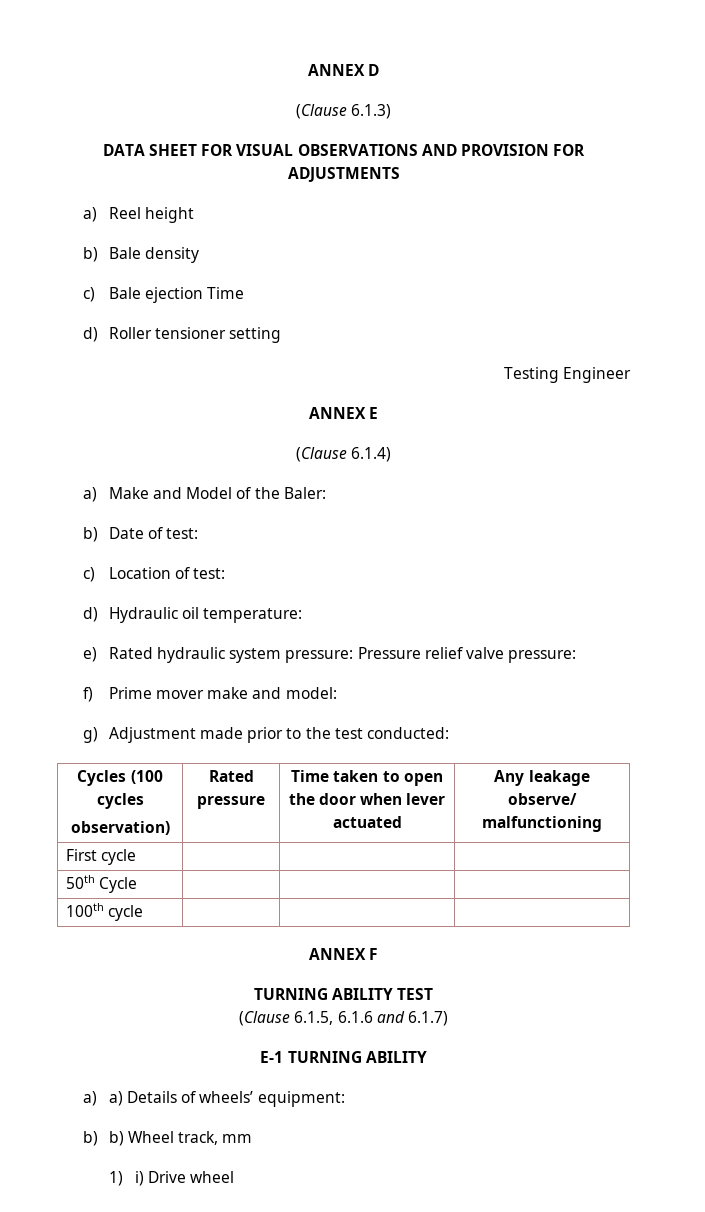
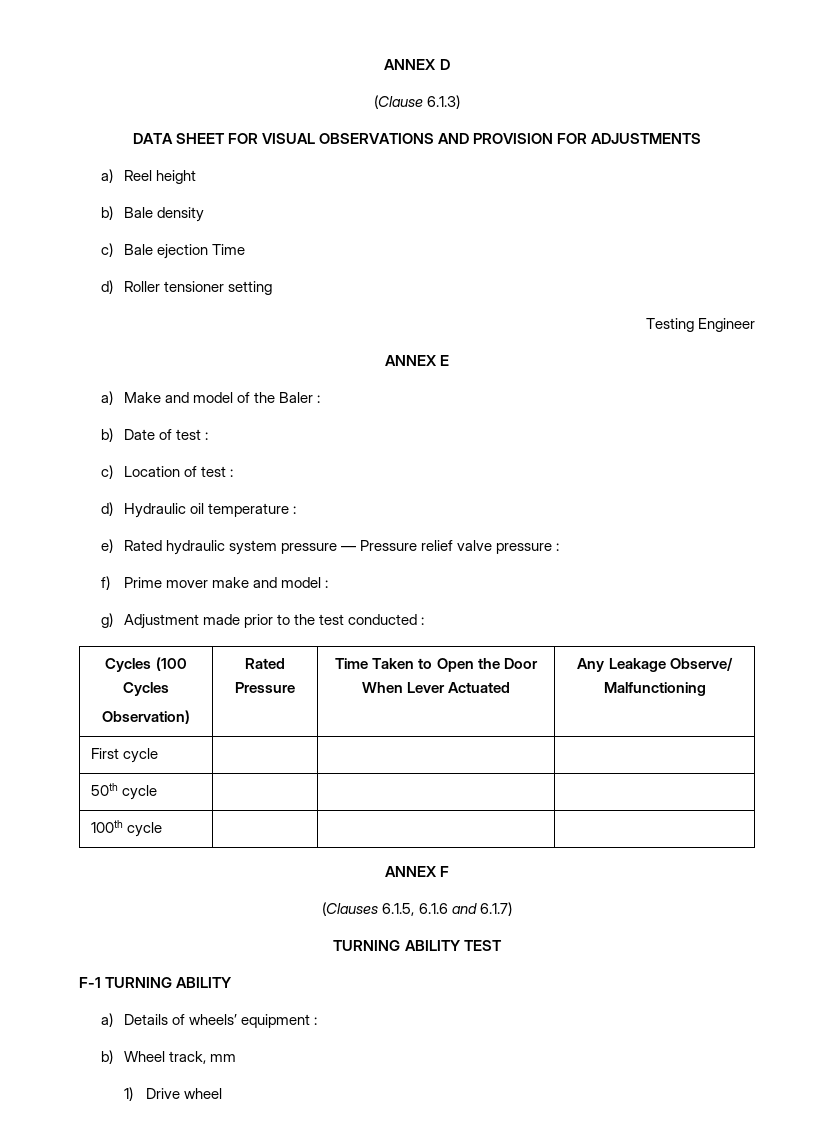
[295,447,392,462] // (Clause 6.1.4) -> (450, 360) none
[186,487,233,499] Model -> [192,392,233,403] model
[283,487,326,499] Baler: -> [278,392,320,403] Baler :
[166,528,199,539] test: -> [175,429,208,440] test :
[193,568,226,579] test: -> [200,466,233,477] test :
[203,608,303,623] temperature: -> [207,503,296,517] temperature :
[285,650,354,663] pressure: -> [280,543,356,554] pressure —
[508,650,577,663] pressure: -> [496,543,560,554] pressure :
[285,687,337,699] model: -> [280,577,328,588] model :
[366,727,449,739] conducted: -> [347,614,425,625] conducted :
[96,793,144,809] [70,821,170,835] [208,770,254,782] [196,796,265,809] [291,770,443,786] [288,793,446,805] [332,816,402,828] [494,770,590,786] [508,793,577,805] [482,816,602,832] cycles // observation) | Rated pressure | Time taken to open the door when lever actuated | Any leakage observe/ malfunctioning -> [123,682,169,696] [102,710,190,724] [245,658,285,669] [235,682,295,693] [335,658,538,672] [361,682,511,693] [577,657,733,672] [603,682,706,696] Cycles // Observation) | Rated Pressure | Time Taken to Open the Door When Lever Actuated | Any Leakage Observe/ Malfunctioning
[98,877,137,893] Cycle -> [121,785,157,800] cycle
[253,988,434,1000] [239,1011,291,1026] TURNING ABILITY TEST // (Clause -> [322,902,379,916] (Clauses
[260,1051,284,1063] E-1 -> [333,940,502,951] [79,977,101,988] TURNING ABILITY TEST // F-1
[108,1091,123,1106] a) -> (114, 1020) none
[257,1091,345,1107] [82,1131,124,1146] equipment: // b) b) -> [240,1014,317,1028] [101,1050,114,1064] equipment : // b)
[134,1171,144,1186] i) -> (133, 1094) none

